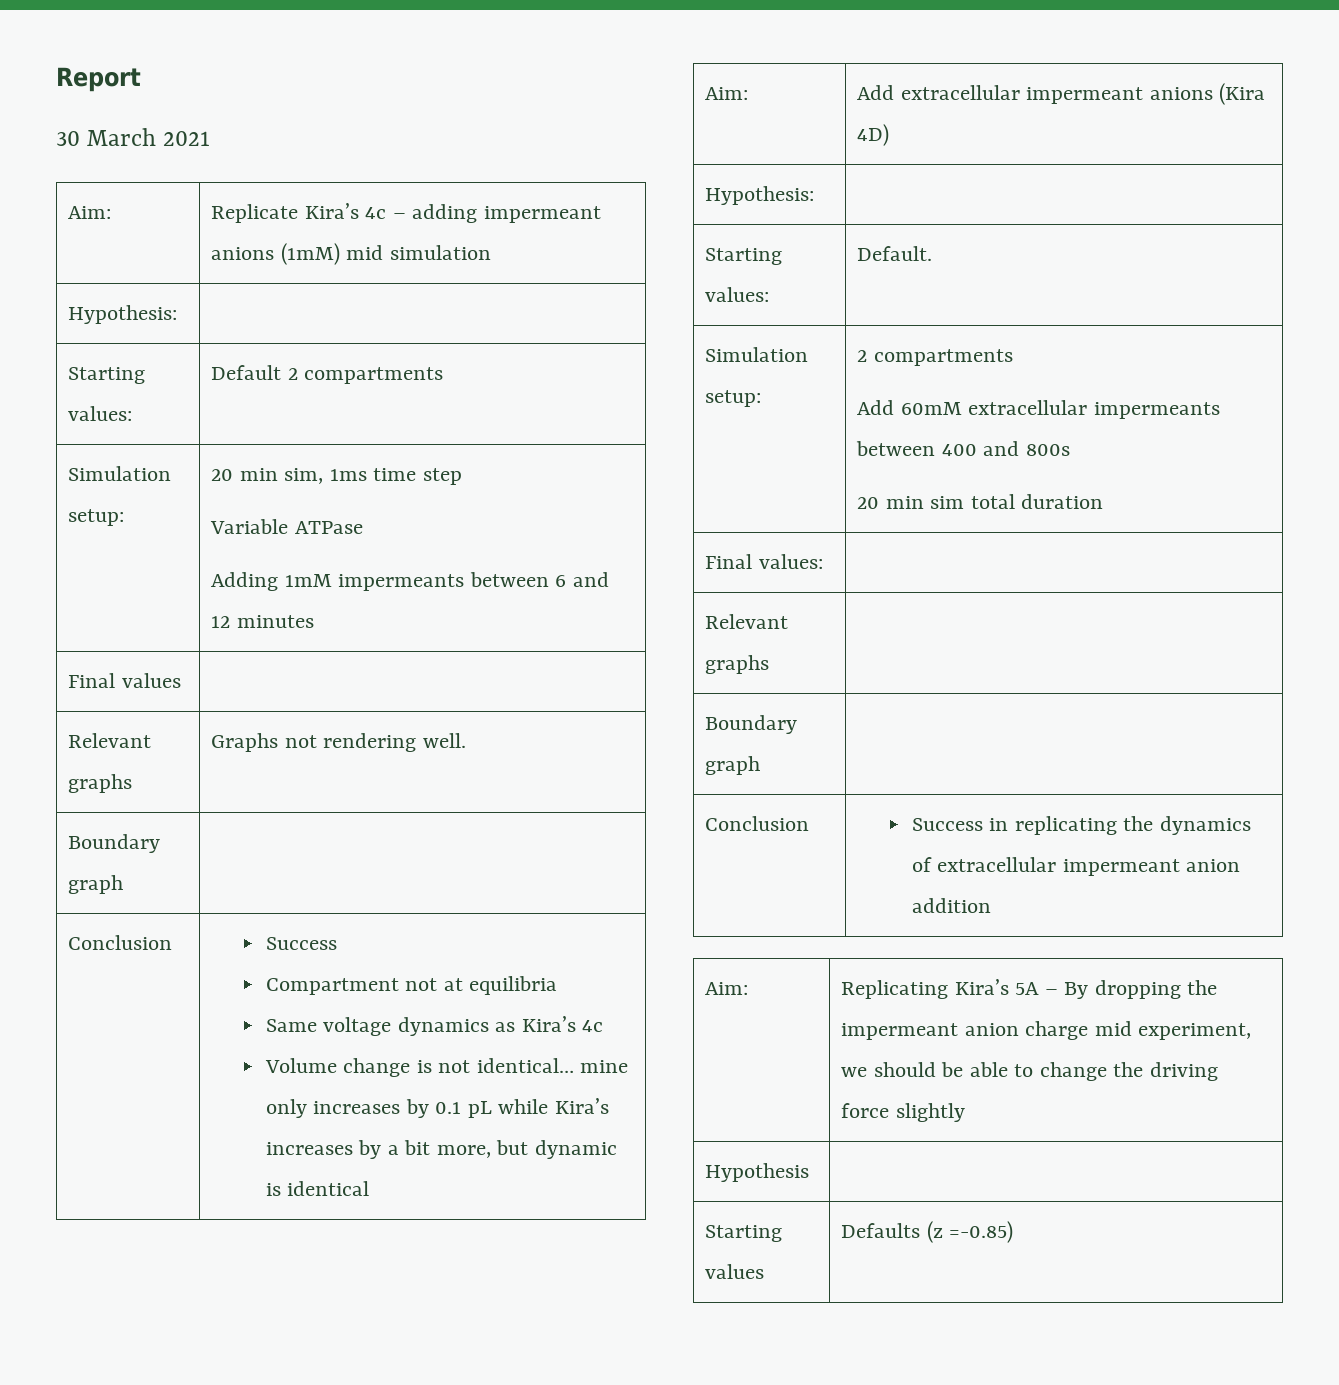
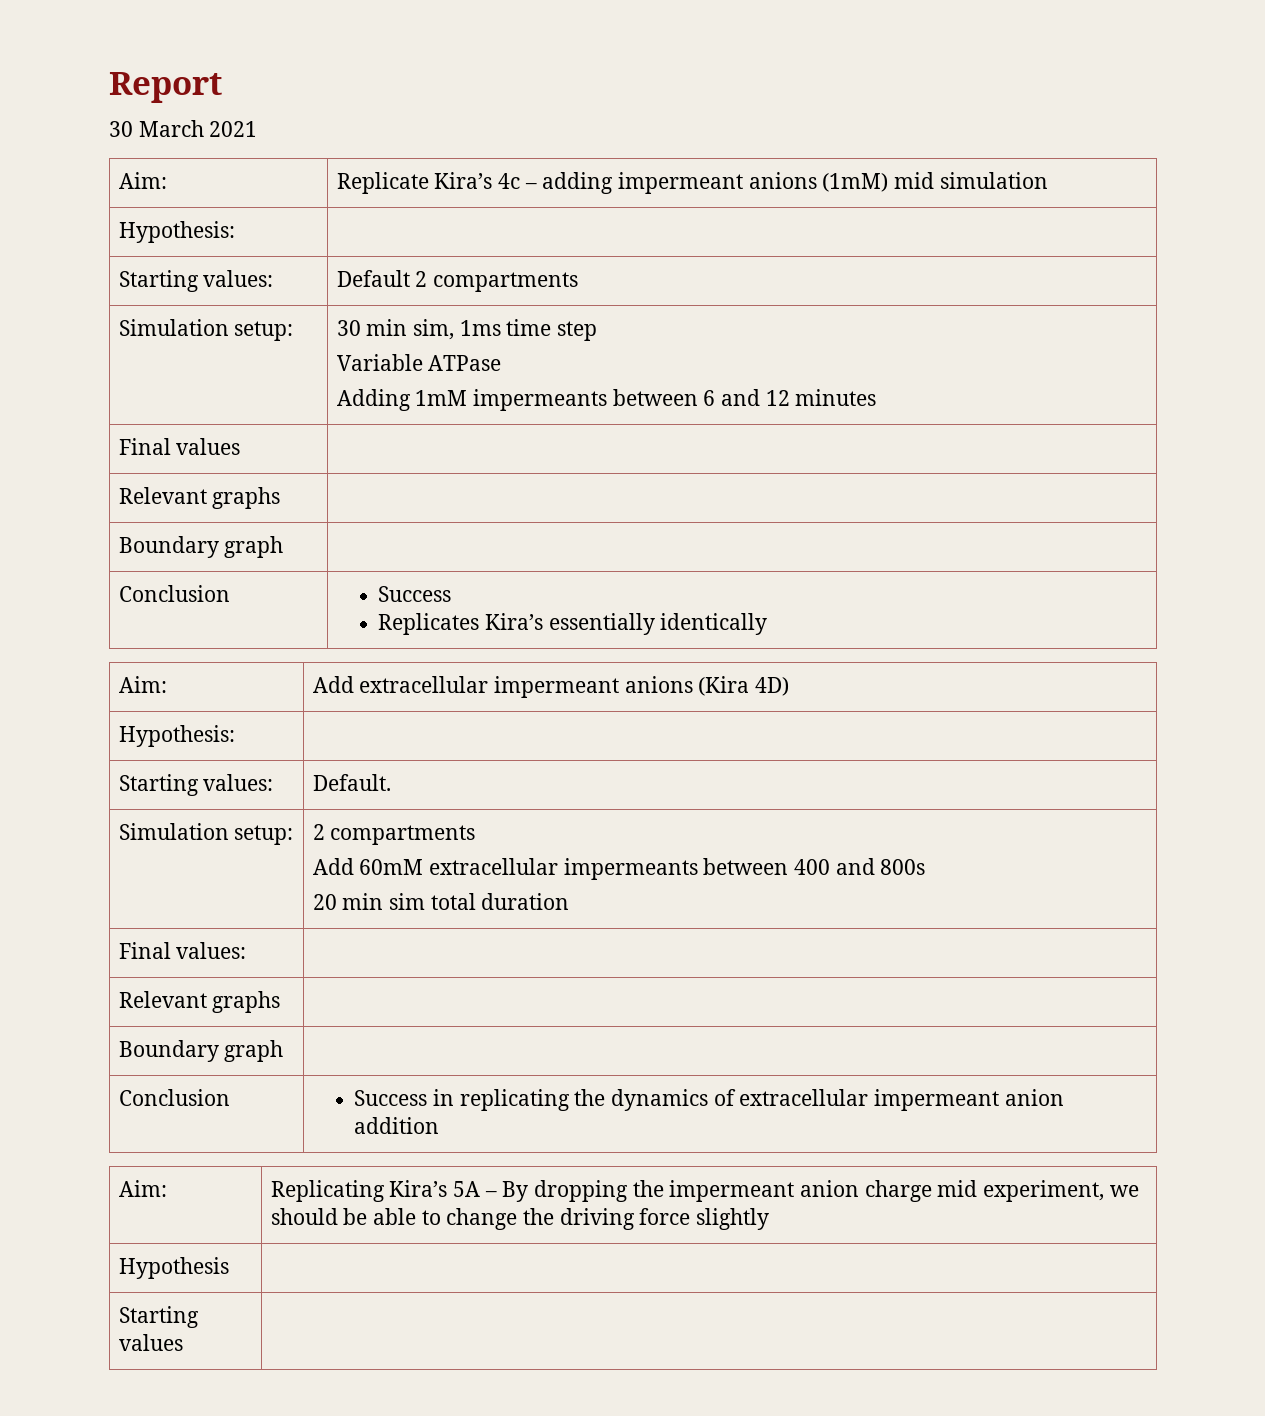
[211,469,234,481] 20 -> [336,320,361,336] 30
[211,733,466,752] Graphs not rendering well. -> (281, 498) none
[265,976,558,995] [265,1016,604,1036] [264,1058,629,1077] [265,1098,609,1118] [265,1140,617,1159] [265,1181,370,1196] Compartment not at equilibria // Same voltage dynamics as Kira’s 4c // Volume change is not identical… mine only increases by 0.1 pL while Kira’s increases by a bit more, but dynamic is identical -> [378,613,768,635] Replicates Kira’s essentially identically
[841,1221,1014,1243] Defaults (z =-0.85) -> (183, 1342) none

